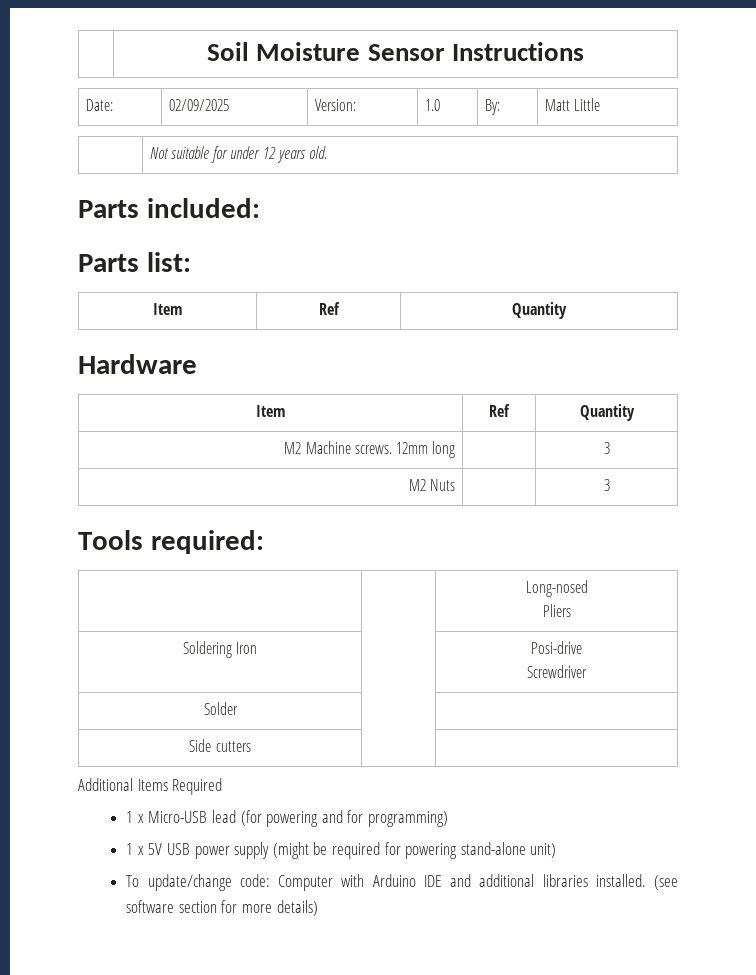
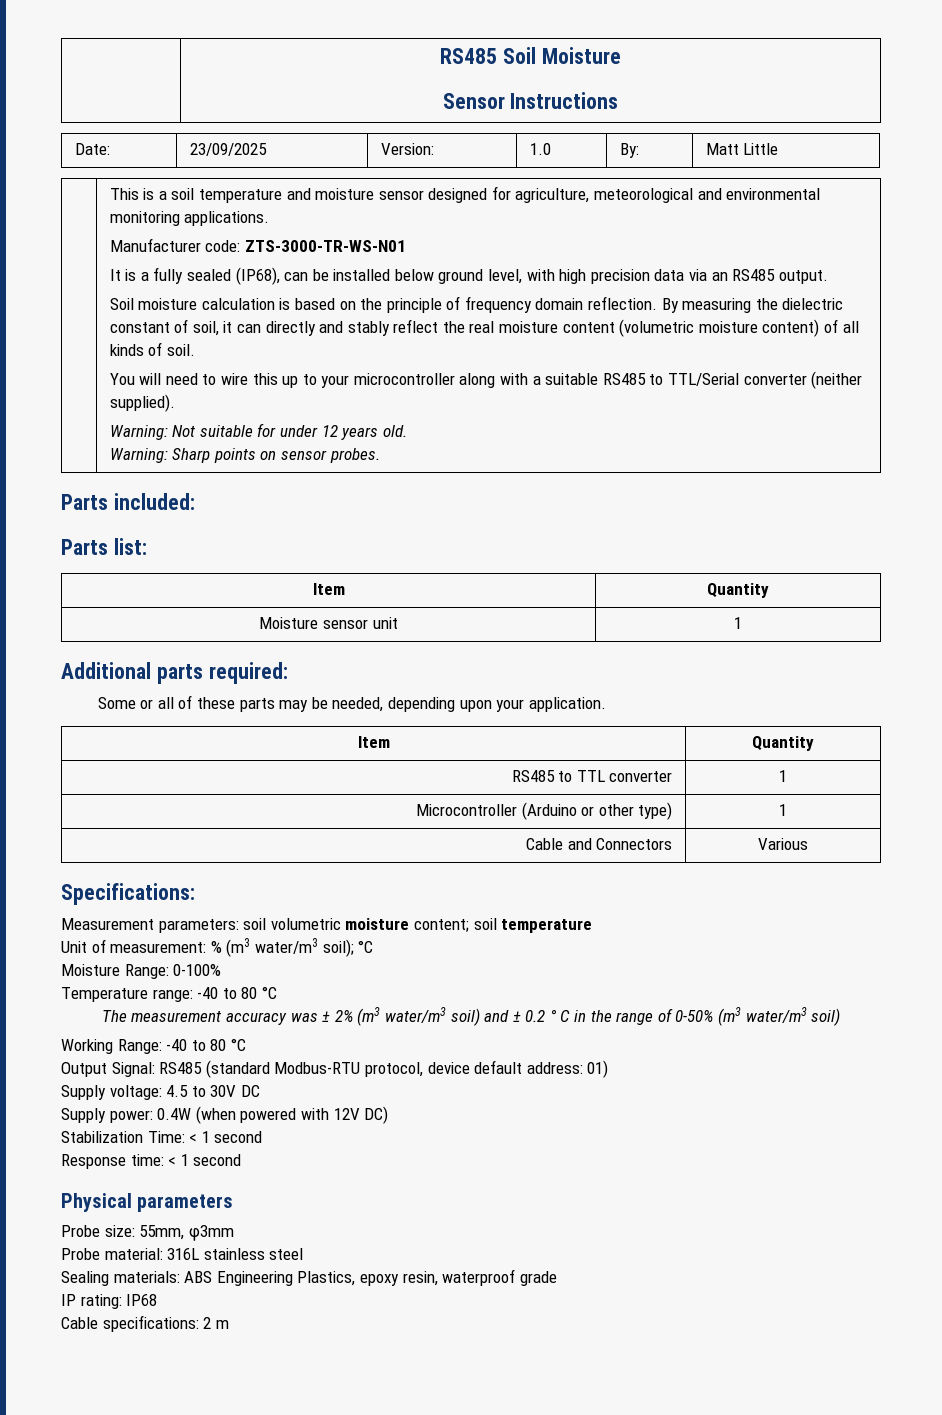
(207, 51) | -> [440,48,498,64] | RS485
(361, 51) none -> (621, 55) //
[168,99,229,111] 02/09/2025 -> [189,143,267,156] 23/09/2025
(600, 104) none -> [109,186,821,203] [109,211,270,226] [109,238,406,252] [109,267,828,285] [109,296,844,313] [109,319,859,337] [109,342,195,356] [109,371,863,389] [109,394,175,412] [109,425,168,440] This is a soil temperature and moisture sensor designed for agriculture, meteorological and environmental monitoring applications. // Manufacturer code: ZTS-3000-TR-WS-N01 // It is a fully sealed (IP68), can be installed below ground level, with high precision data via an RS485 output. // Soil moisture calculation is based on the principle of frequency domain reflection. By measuring the dielectric constant of soil, it can directly and stably reflect the real moisture content (volumetric moisture content) of all kinds of soil. // You will need to wire this up to your microcontroller along with a suitable RS485 to TTL/Serial converter (neither supplied). // Warning:
(327, 152) none -> [109,448,380,463] // Warning: Sharp points on sensor probes.
[318,302,340,315] [512,302,567,319] [78,354,197,374] [256,405,285,417] [489,404,510,417] [579,404,635,421] [284,441,456,458] [603,442,610,454] [409,479,456,491] [603,479,610,491] [78,530,264,554] [525,580,588,597] [542,604,571,617] [182,641,258,658] [531,641,582,654] [527,665,587,678] [203,702,238,715] [189,739,251,752] [78,778,223,795] [126,810,449,827] [126,842,557,859] [126,874,678,891] [126,900,318,916] Ref | Quantity // Hardware // Item | Ref | Quantity // M2 Machine screws. 12mm long | | 3 // M2 Nuts | | 3 // Tools required: // | | Long-nosed // Pliers // Soldering Iron | | Posi-drive // Screwdriver // Solder | | // Side cutters | | // Additional Items Required // 1 x Micro-USB lead (for powering and for programming) // 1 x 5V USB power supply (might be required for powering stand-alone unit) // To update/change code: Computer with Arduino IDE and additional libraries installed. (see software section for more details) -> [707,583,769,598] [259,617,398,629] [734,617,742,629] [61,662,288,684] [97,695,606,712] [357,736,390,748] [752,736,814,751] [511,770,673,782] [779,770,787,782] [416,802,673,820] [779,804,787,816] [526,838,673,850] [758,838,808,850] [61,883,195,905] [61,918,593,933] [61,938,374,957] [61,964,222,979] [61,986,277,1002] [101,1007,841,1026] [61,1038,246,1054] [61,1060,609,1078] [61,1085,260,1100] [61,1106,389,1124] [61,1131,263,1143] [61,1154,242,1169] [61,1193,234,1212] [61,1225,234,1241] [61,1248,304,1260] [61,1269,557,1286] [61,1294,158,1309] [61,1315,229,1332] Quantity // Moisture sensor unit | 1 // Additional parts required: // Some or all of these parts may be needed, depending upon your application. // Item | Quantity // RS485 to TTL converter | 1 // Microcontroller (Arduino or other type) | 1 // Cable and Connectors | Various // Specifications: // Measurement parameters: soil volumetric moisture content; soil temperature // Unit of measurement: % (m3 water/m3 soil); °C // Moisture Range: 0-100% // Temperature range: -40 to 80 °C // The measurement accuracy was ± 2% (m3 water/m3 soil) and ± 0.2 ° C in the range of 0-50% (m3 water/m3 soil) // Working Range: -40 to 80 °C // Output Signal: RS485 (standard Modbus-RTU protocol, device default address: 01) // Supply voltage: 4.5 to 30V DC // Supply power: 0.4W (when powered with 12V DC) // Stabilization Time: < 1 second // Response time: < 1 second // Physical parameters // Probe size: 55mm, φ3mm // Probe material: 316L stainless steel // Sealing materials: ABS Engineering Plastics, epoxy resin, waterproof grade // IP rating: IP68 // Cable specifications: 2 m

